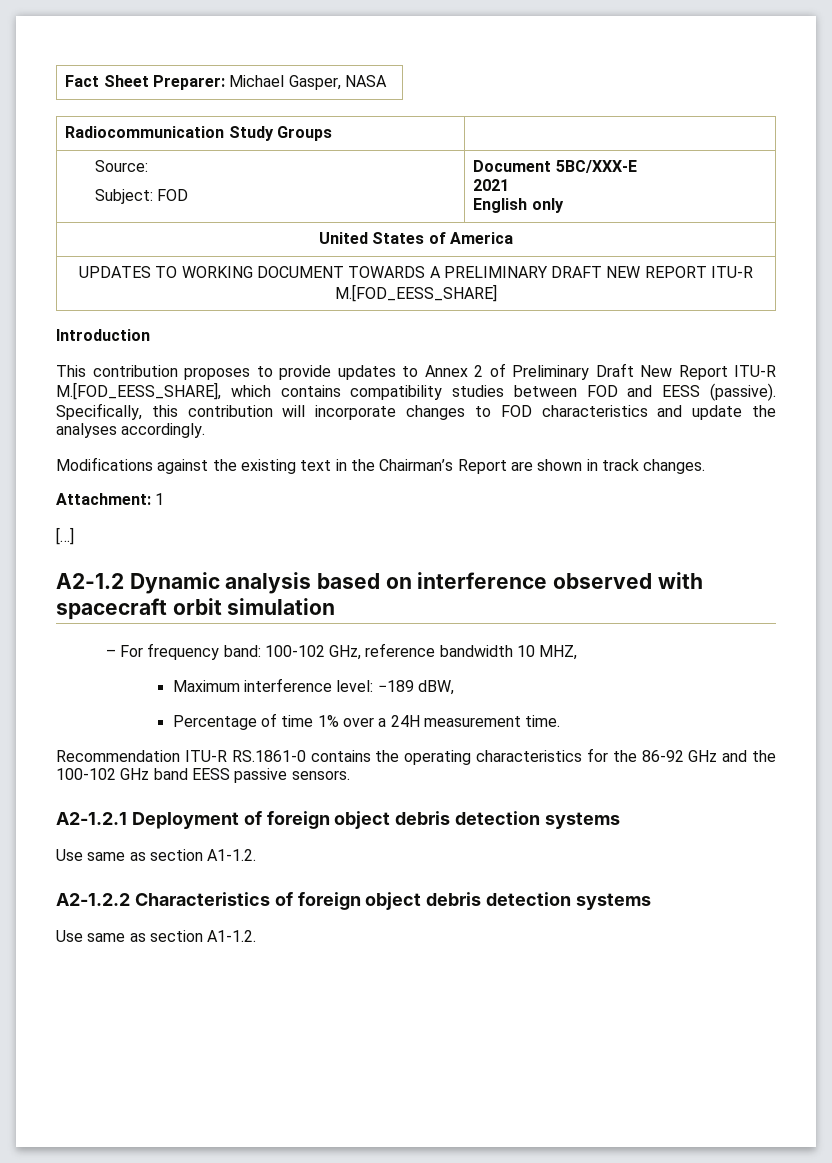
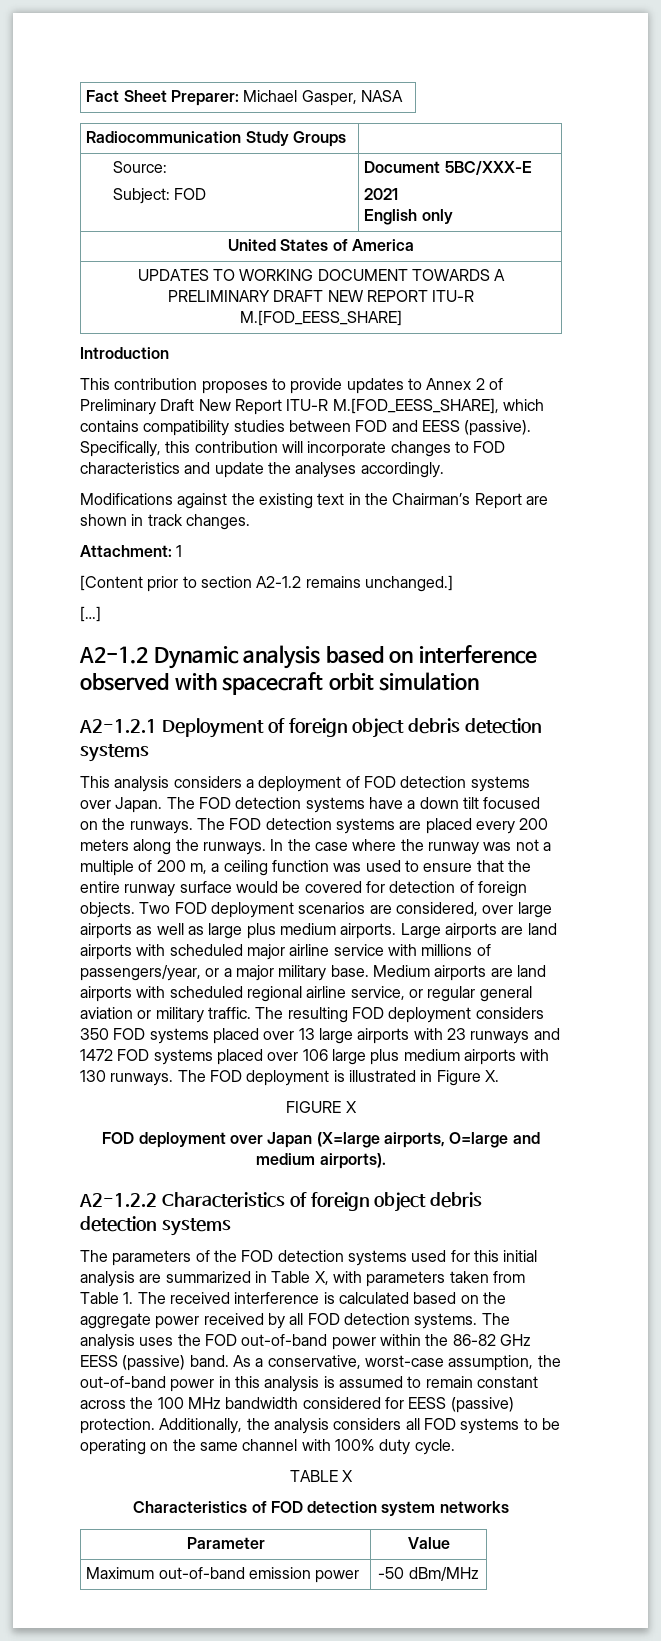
(165, 499) none -> [80,575,453,592] // [Content prior to section A2-1.2 remains unchanged.]
[105,643,578,660] [172,678,454,695] [172,713,561,730] [56,748,777,765] [56,768,350,783] // – For frequency band: 100-102 GHz, reference bandwidth 10 MHZ, // Maximum interference level: −189 dBW, // Percentage of time 1% over a 24H measurement time. // Recommendation ITU-R RS.1861-0 contains the operating characteristics for the 86-92 GHz and the 100-102 GHz band EESS passive sensors. -> (480, 681) none
[56,849,257,861] Use same as section A1-1.2. -> [80,776,530,792] [80,797,541,813] [80,818,549,834] [80,839,551,855] [80,860,531,876] [80,881,527,897] [80,902,552,918] [80,923,557,939] [80,944,491,960] [80,965,546,981] [80,986,532,1002] [80,1007,544,1023] [80,1028,560,1044] [80,1049,550,1065] [80,1070,499,1086] [286,1101,357,1113] [102,1132,540,1148] [256,1153,386,1169] This analysis considers a deployment of FOD detection systems over Japan. The FOD detection systems have a down tilt focused on the runways. The FOD detection systems are placed every 200 meters along the runways. In the case where the runway was not a multiple of 200 m, a ceiling function was used to ensure that the entire runway surface would be covered for detection of foreign objects. Two FOD deployment scenarios are considered, over large airports as well as large plus medium airports. Large airports are land airports with scheduled major airline service with millions of passengers/year, or a major military base. Medium airports are land airports with scheduled regional airline service, or regular general aviation or military traffic. The resulting FOD deployment considers 350 FOD systems placed over 13 large airports with 23 runways and 1472 FOD systems placed over 106 large plus medium airports with 130 runways. The FOD deployment is illustrated in Figure X. // FIGURE X // FOD deployment over Japan (X=large airports, O=large and medium airports).
[56,930,257,942] Use same as section A1-1.2. -> [80,1250,538,1266] [80,1271,525,1287] [80,1292,506,1304] [80,1313,510,1329] [80,1334,531,1350] [80,1355,561,1371] [80,1376,538,1392] [80,1397,514,1413] [80,1418,560,1434] [80,1439,455,1455] [289,1470,354,1482] [133,1501,509,1516] [186,1537,265,1549] [407,1537,450,1549] [86,1567,360,1583] [378,1567,479,1581] The parameters of the FOD detection systems used for this initial analysis are summarized in Table X, with parameters taken from Table 1. The received interference is calculated based on the aggregate power received by all FOD detection systems. The analysis uses the FOD out-of-band power within the 86-82 GHz EESS (passive) band. As a conservative, worst-case assumption, the out-of-band power in this analysis is assumed to remain constant across the 100 MHz bandwidth considered for EESS (passive) protection. Additionally, the analysis considers all FOD systems to be operating on the same channel with 100% duty cycle. // TABLE X // Characteristics of FOD detection system networks // Parameter | Value // Maximum out-of-band emission power | -50 dBm/MHz

